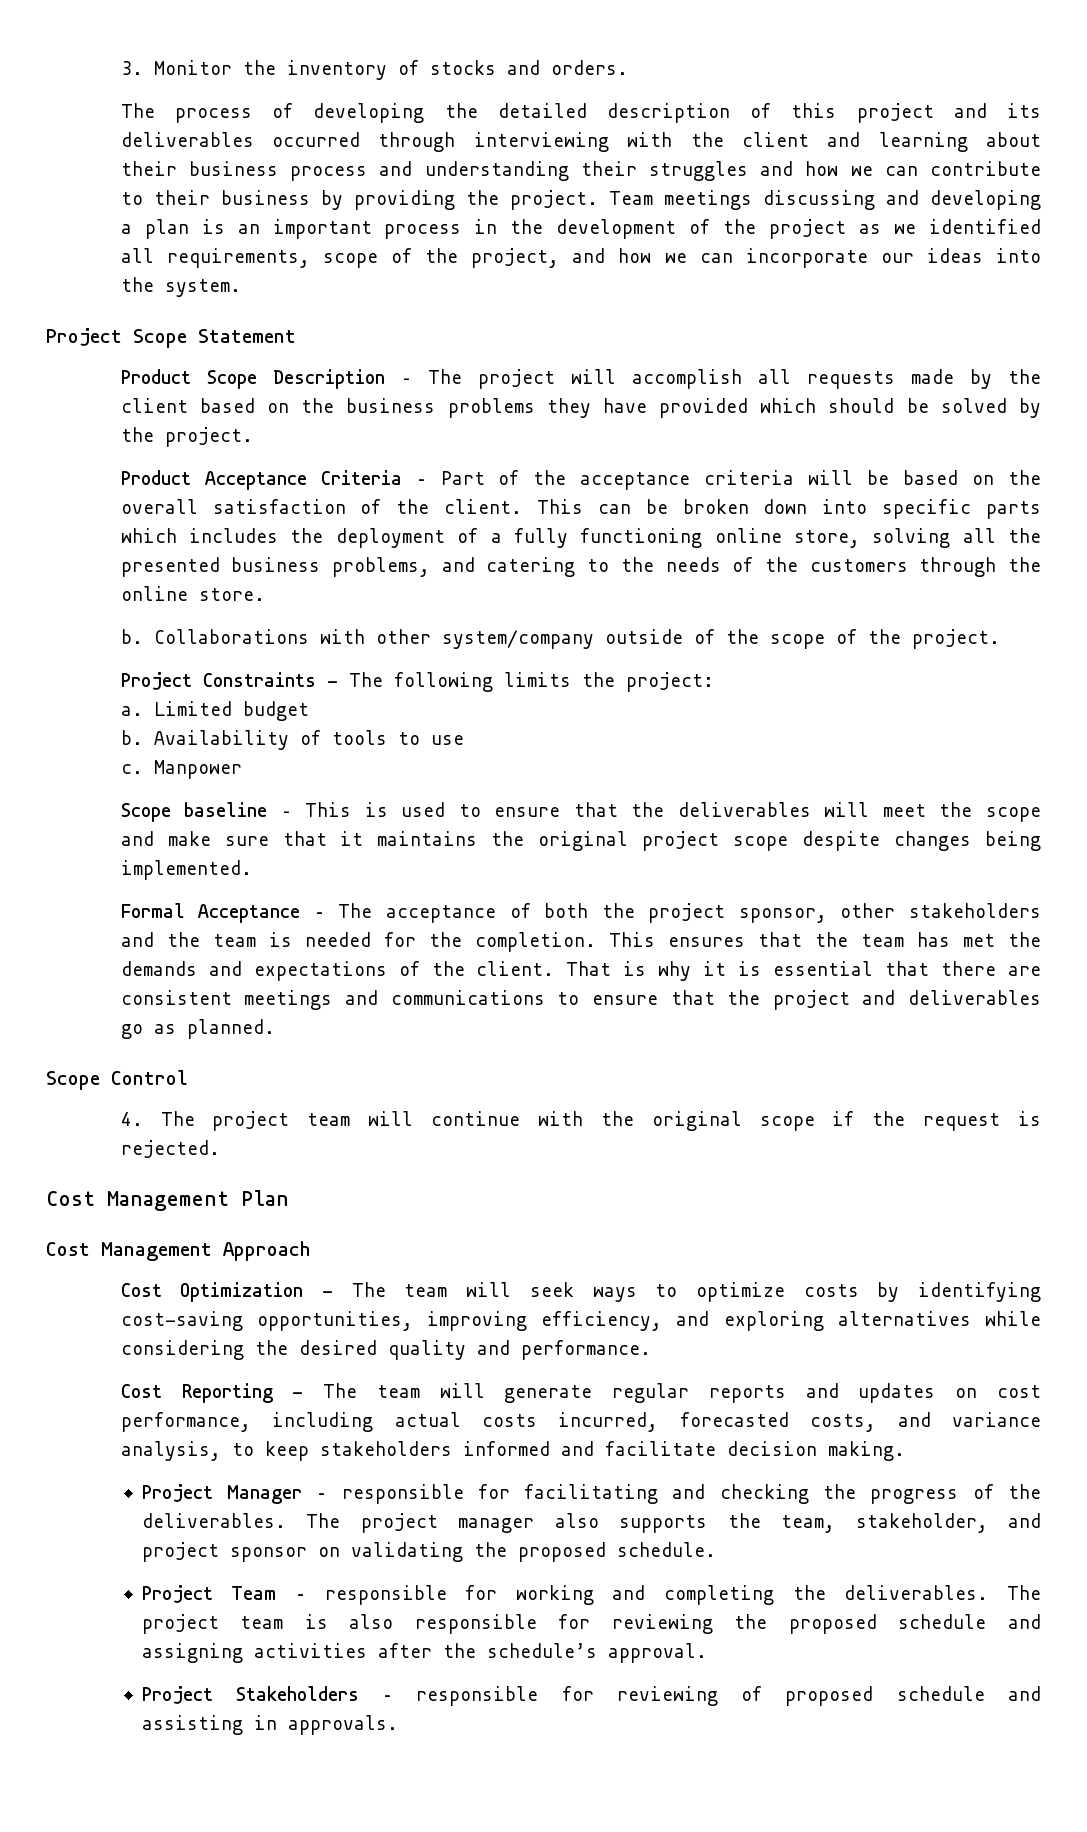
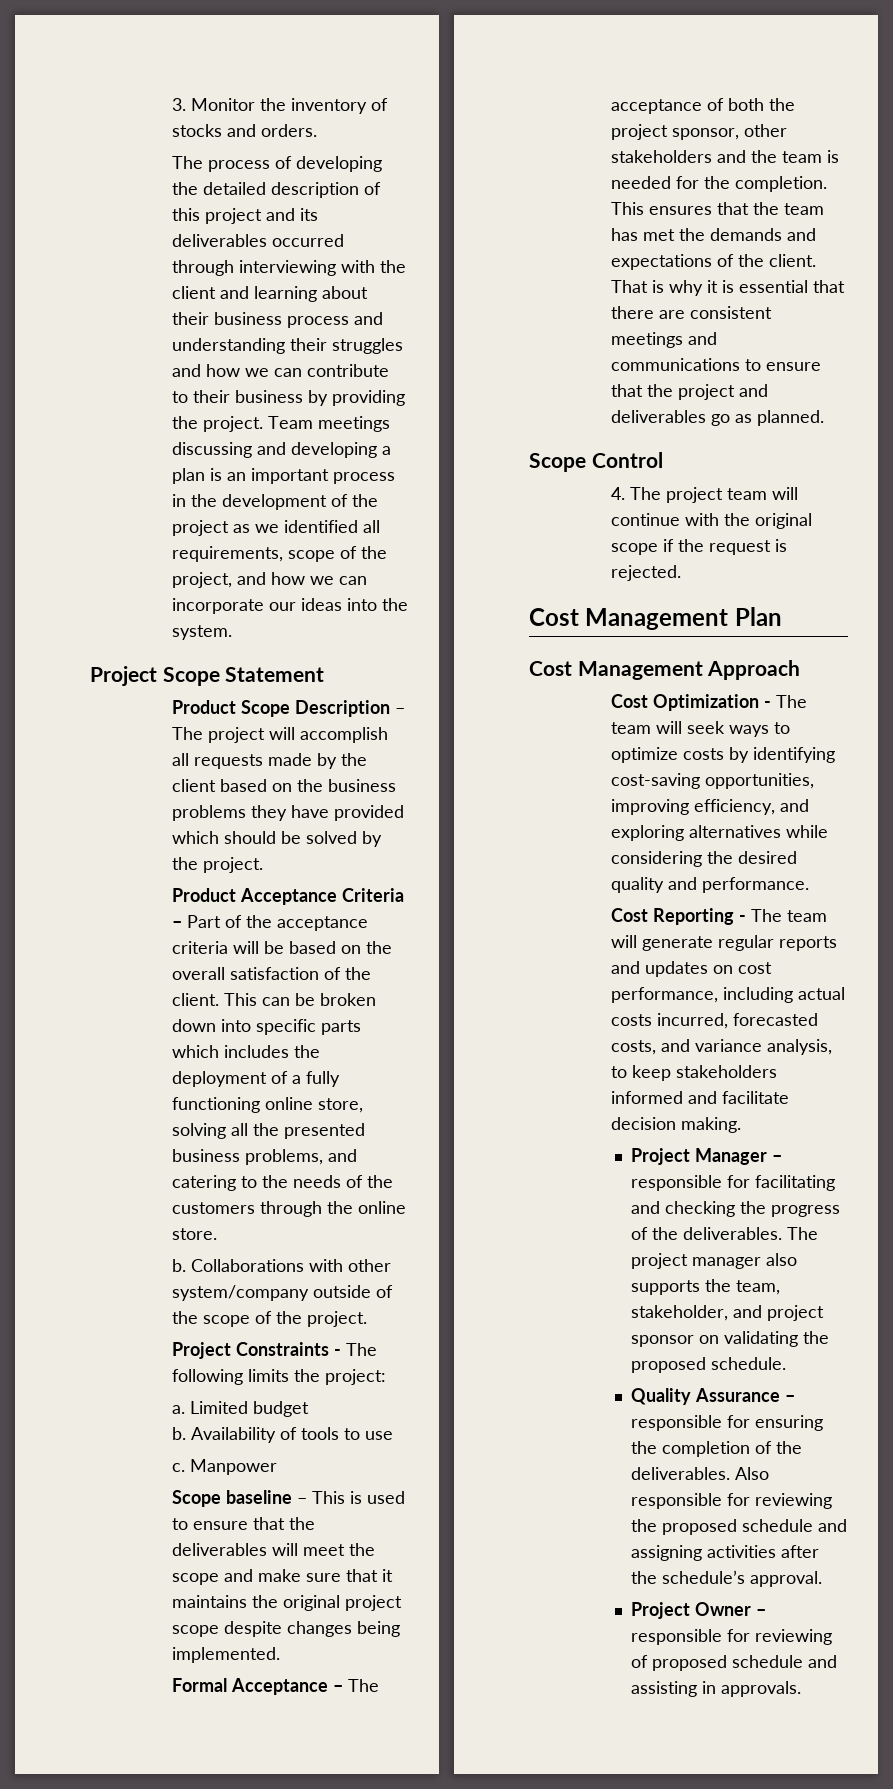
[141,1585,1041,1605] [141,1614,394,1634] Project Team – responsible for working and completing the deliverables. The project team is also -> [630,1388,795,1405] [630,1415,823,1431] [630,1441,802,1457] [630,1467,769,1480] Quality Assurance – responsible for ensuring the completion of the deliverables. Also
[235,1686,359,1701] Stakeholders -> [694,1602,751,1616] Owner

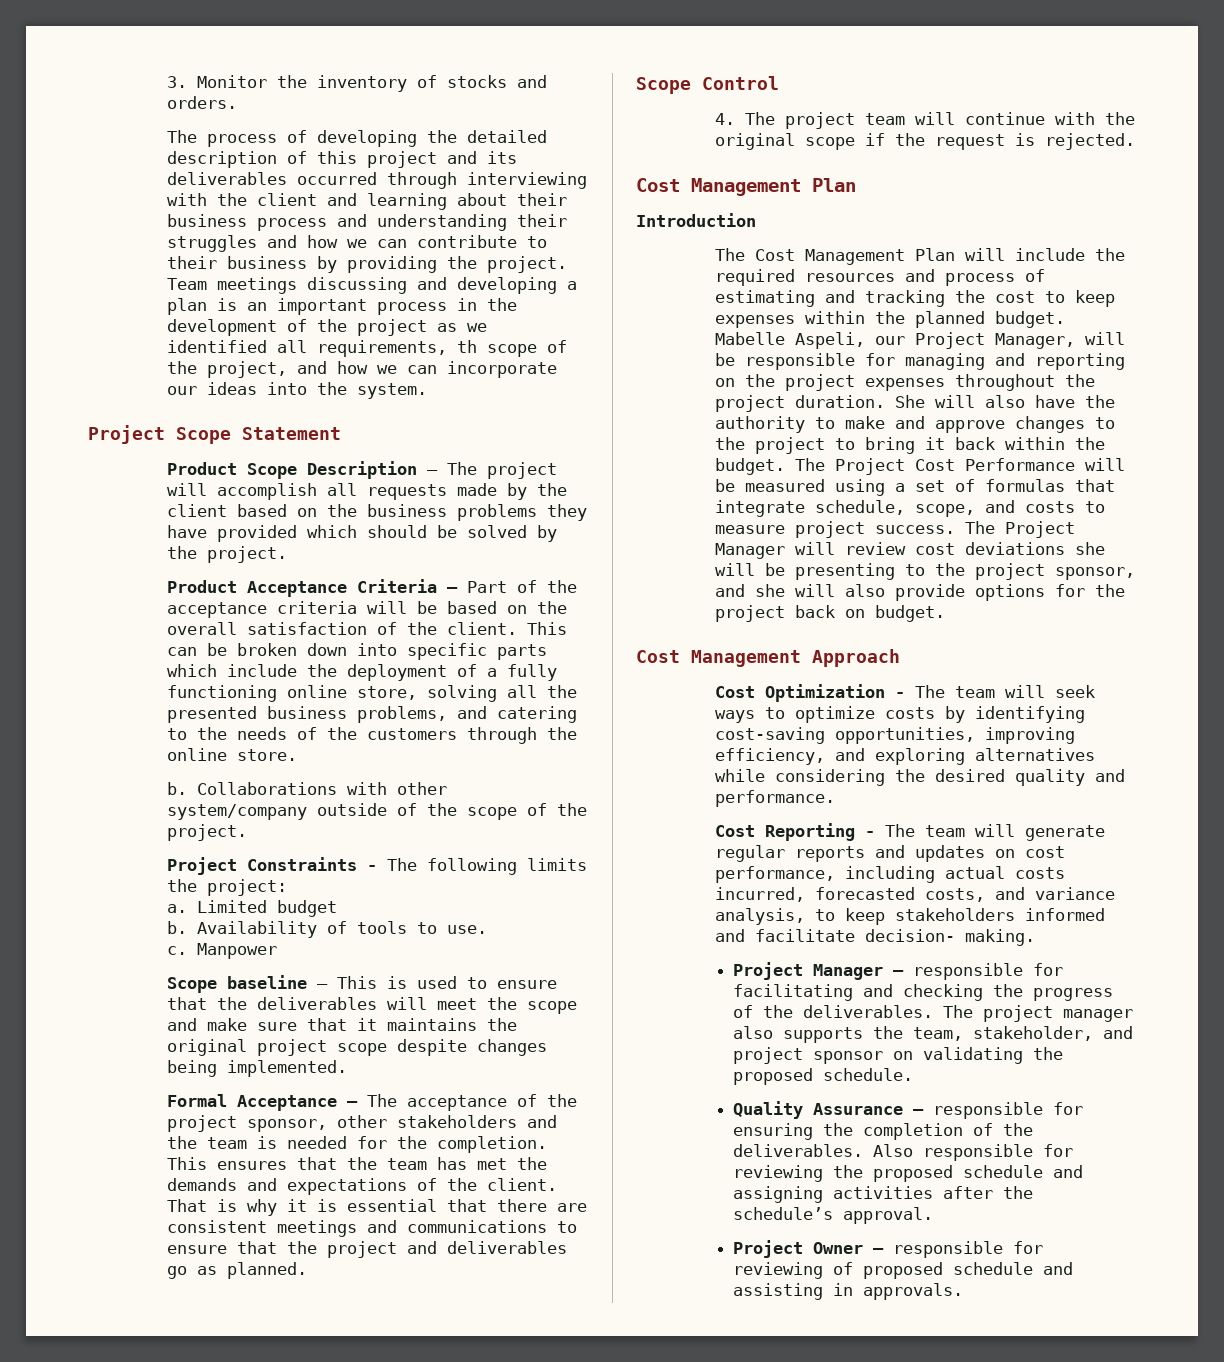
(284, 554) none -> [457,340,478,353] th
[224,1045,290,1058] includes -> [227,664,298,677] include
[365,1431,394,1440] use -> [447,925,488,934] use.
[728,98,765,111] both -> (538, 1100) none
(782, 616) none -> [636,213,756,227] [715,248,1126,265] [715,269,1046,286] [715,290,1116,307] [715,311,1066,328] [715,332,1126,349] [715,353,1126,370] [715,374,1096,391] [715,395,1116,412] [715,416,1116,433] [715,437,1106,454] [715,458,1126,475] [715,479,1116,496] [715,500,1106,517] [715,521,1076,538] [715,542,1106,559] [715,563,1136,580] [715,584,1126,601] [715,605,946,622] // Introduction // The Cost Management Plan will include the required resources and process of estimating and tracking the cost to keep expenses within the planned budget. Mabelle Aspeli, our Project Manager, will be responsible for managing and reporting on the project expenses throughout the project duration. She will also have the authority to make and approve changes to the project to bring it back within the budget. The Project Cost Performance will be measured using a set of formulas that integrate schedule, scope, and costs to measure project success. The Project Manager will review cost deviations she will be presenting to the project sponsor, and she will also provide options for the project back on budget.
[611,1117,677,1130] decision -> [865,929,956,942] decision-

